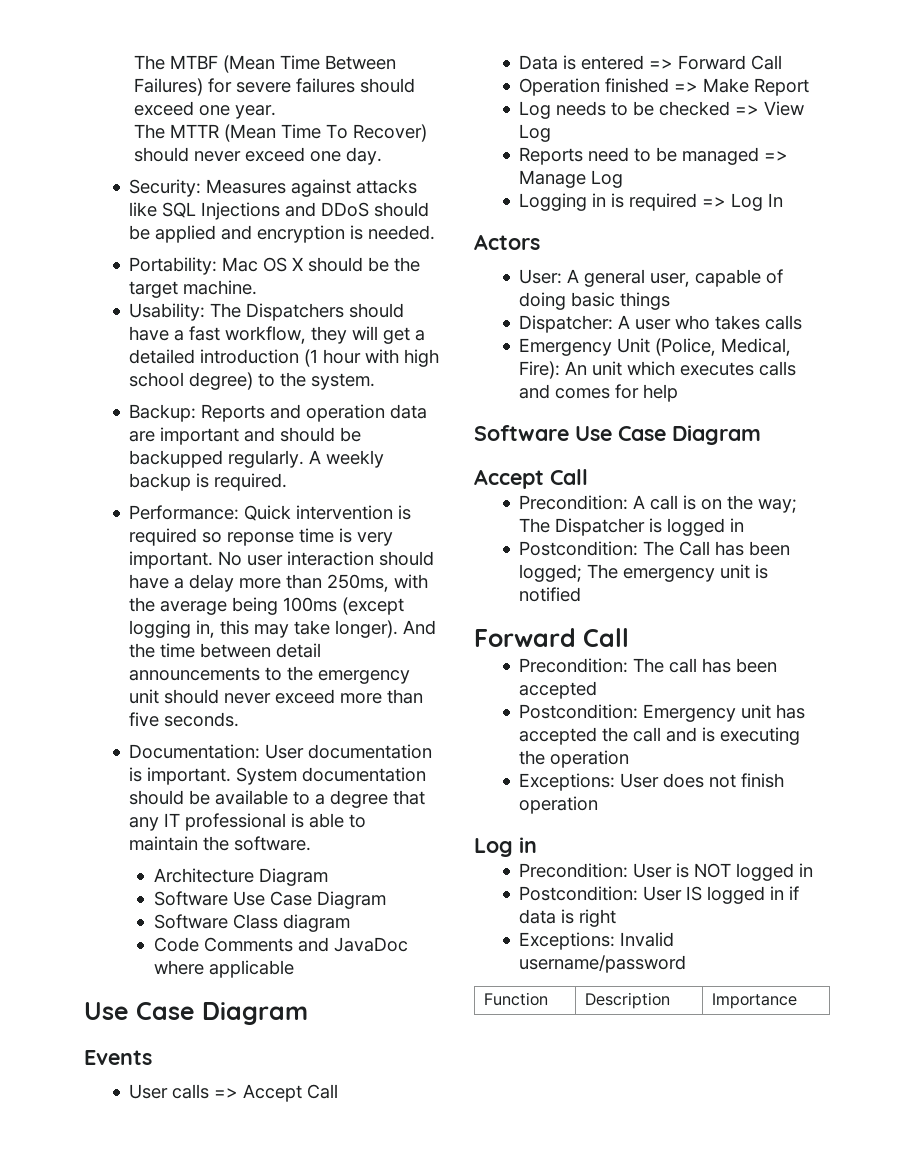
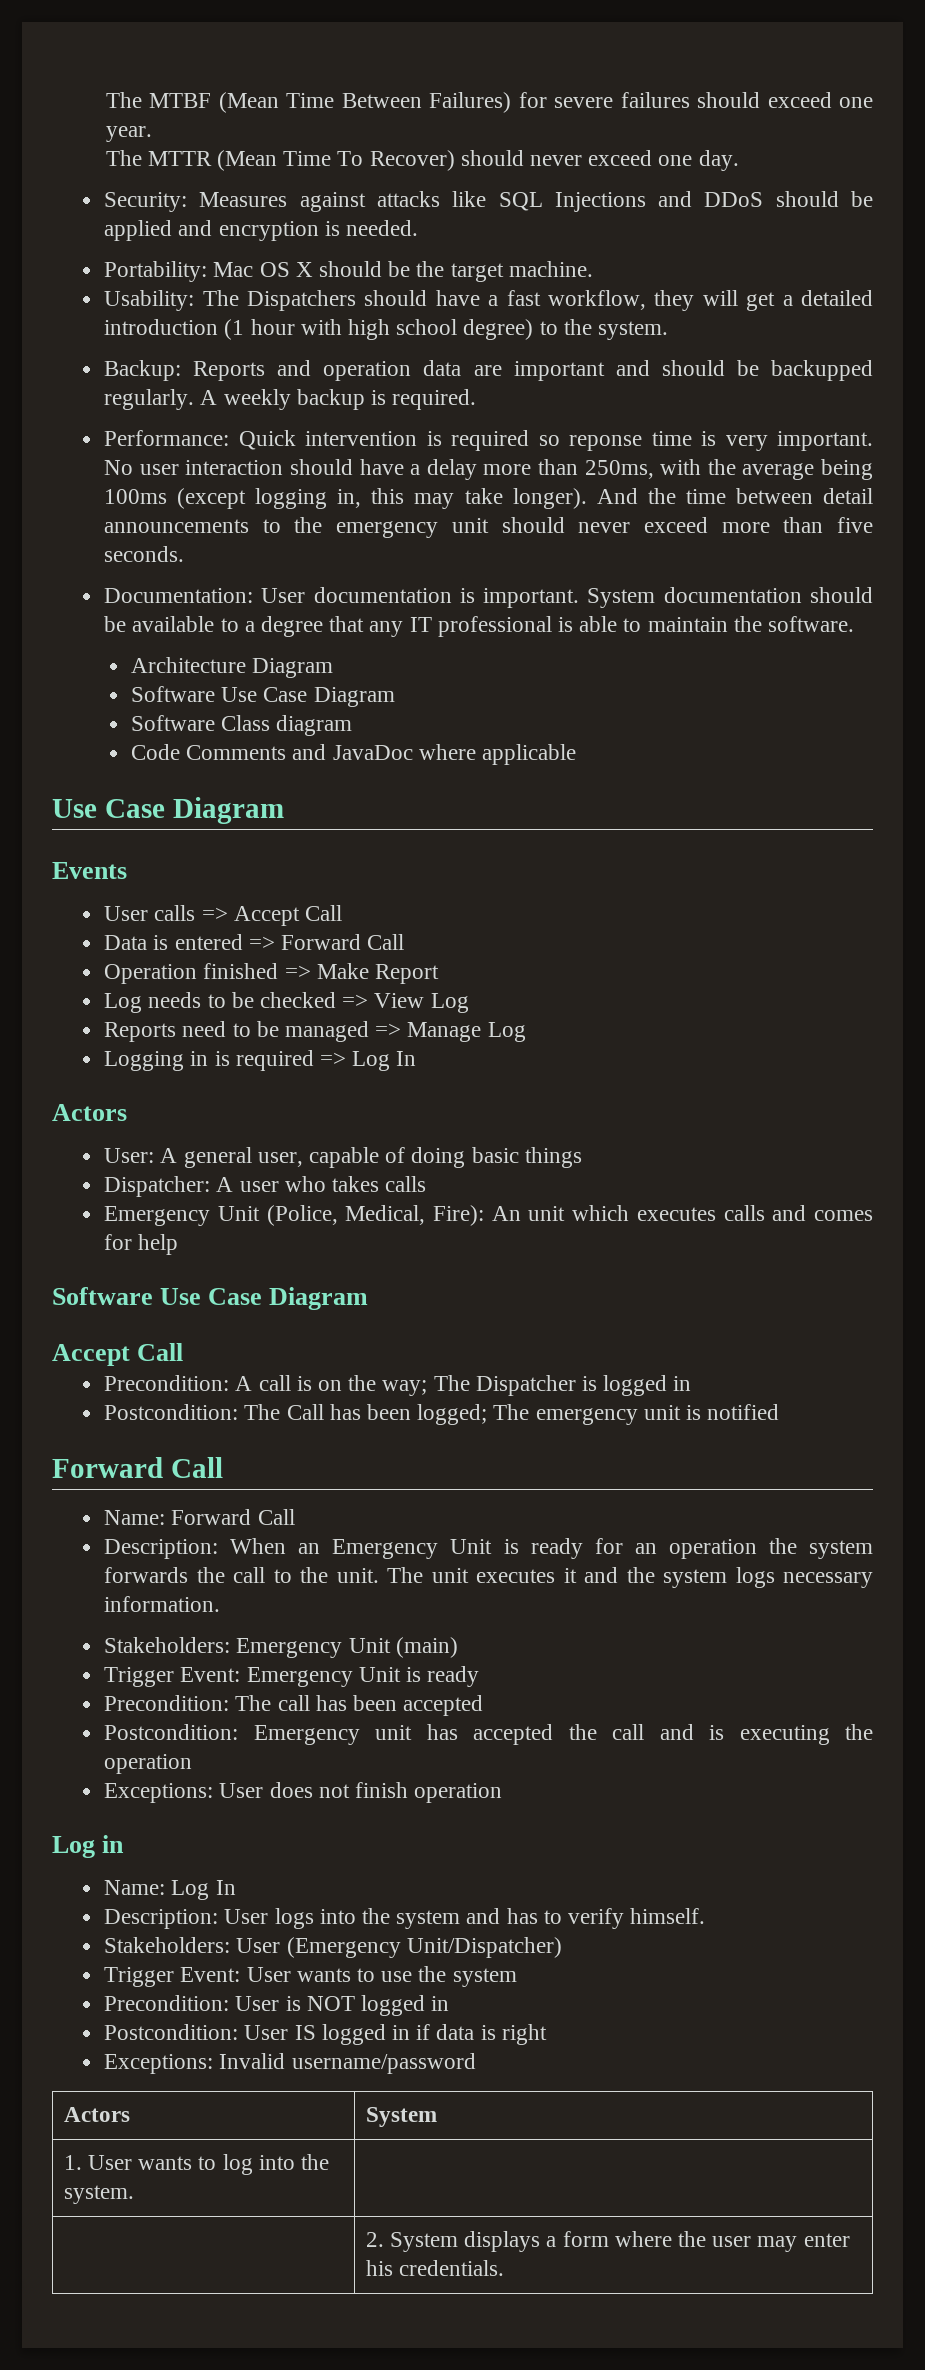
(629, 637) none -> [104,1509,295,1525] [104,1538,874,1559] [104,1567,874,1588] [104,1596,221,1612] [104,1637,458,1658] [104,1666,480,1687] // Name: Forward Call // Description: When an Emergency Unit is ready for an operation the system forwards the call to the unit. The unit executes it and the system logs necessary information. // Stakeholders: Emergency Unit (main) // Trigger Event: Emergency Unit is ready
(537, 845) none -> [104,1880,236,1900] [104,1908,706,1929] [104,1937,562,1958] [104,1966,517,1987] // Name: Log In // Description: User logs into the system and has to verify himself. // Stakeholders: User (Emergency Unit/Dispatcher) // Trigger Event: User wants to use the system
[484,992,549,1006] [585,992,671,1009] [712,993,798,1009] Function | Description | Importance -> [63,2107,130,2122] [365,2107,437,2127] [63,2154,329,2175] [63,2185,134,2204] [365,2231,850,2252] [365,2260,504,2276] Actors | System // 1. User wants to log into the system. | // | 2. System displays a form where the user may enter his credentials.

